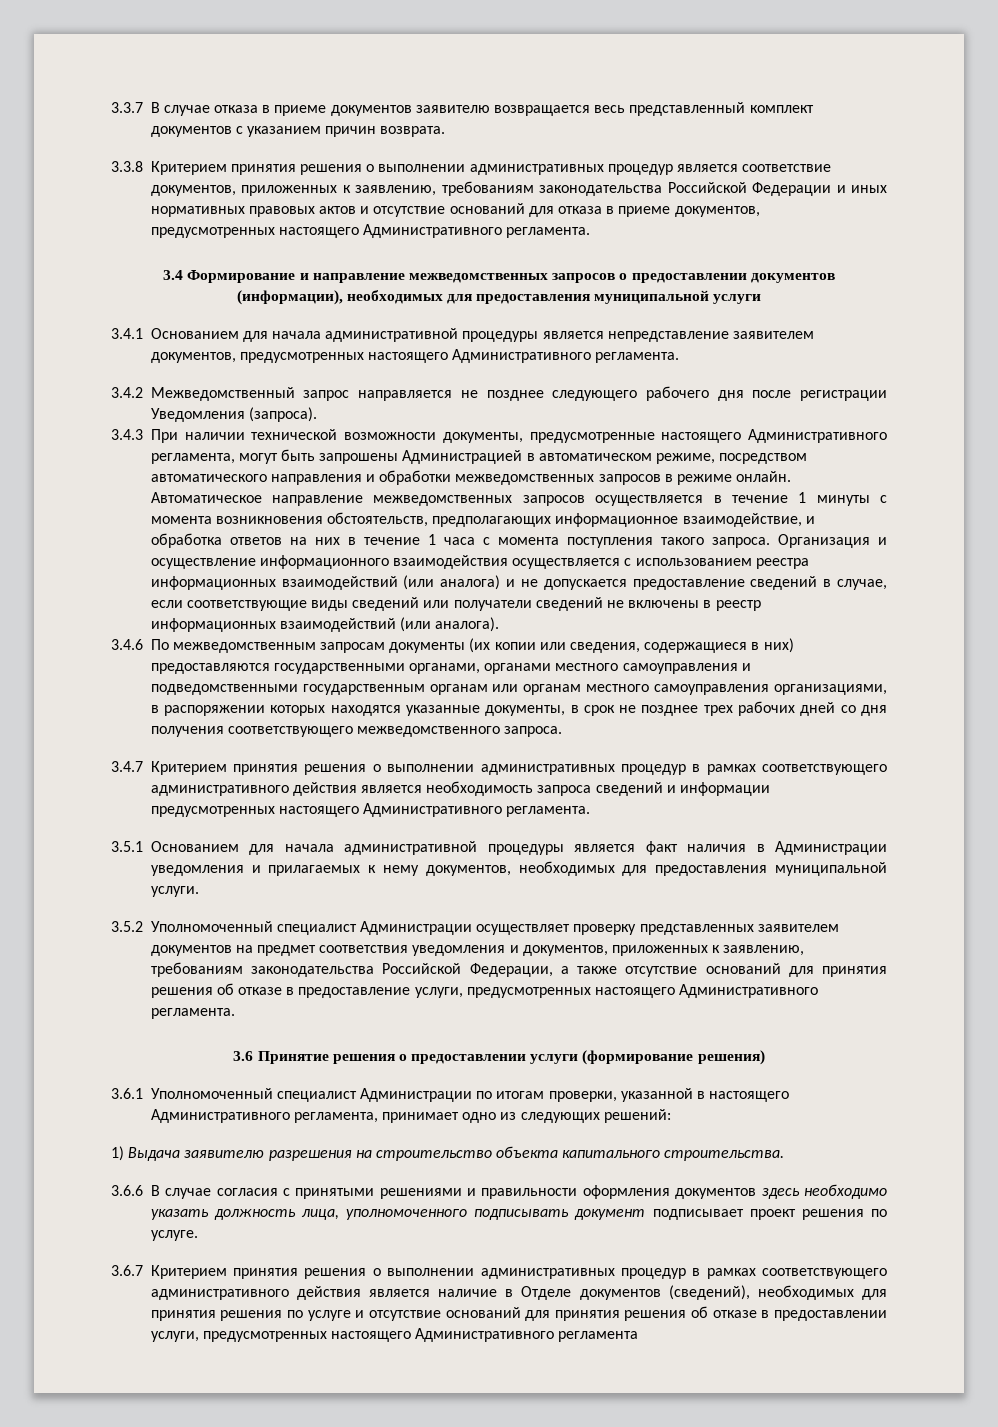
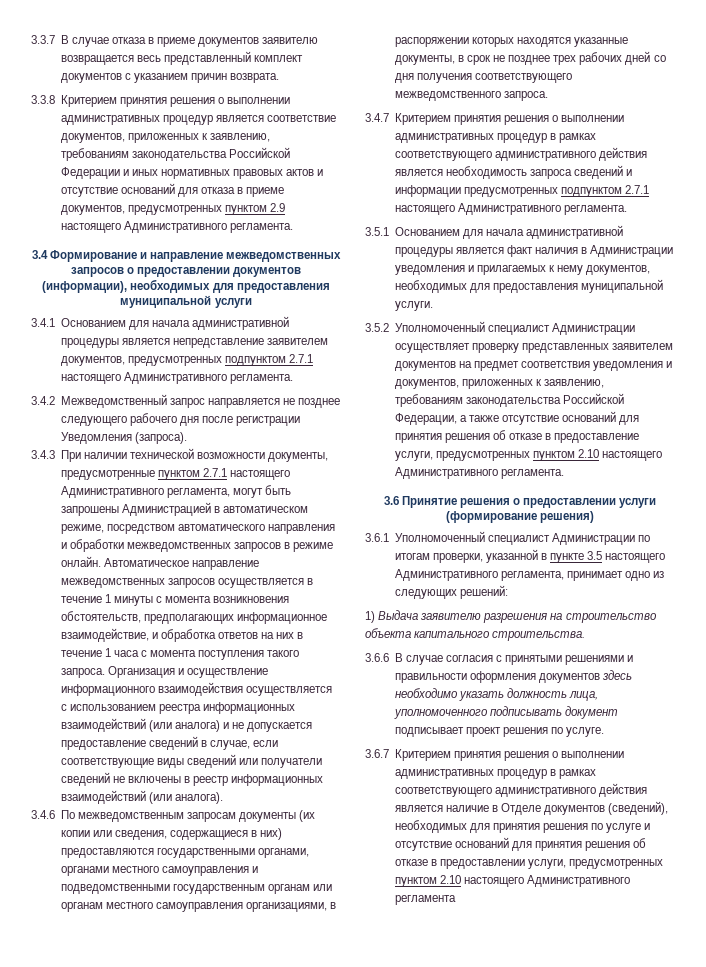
(275, 232) none -> [224,203,286,215] пунктом 2.9
(364, 357) none -> [224,354,314,366] подпунктом 2.7.1
(655, 437) none -> [157,468,227,480] пунктом 2.7.1
(275, 811) none -> [560,185,650,197] подпунктом 2.7.1
(591, 992) none -> [532,449,600,461] пунктом 2.10
(706, 1095) none -> [550,551,603,563] пункте 3.5
(327, 1336) none -> [394,875,461,887] пунктом 2.10

